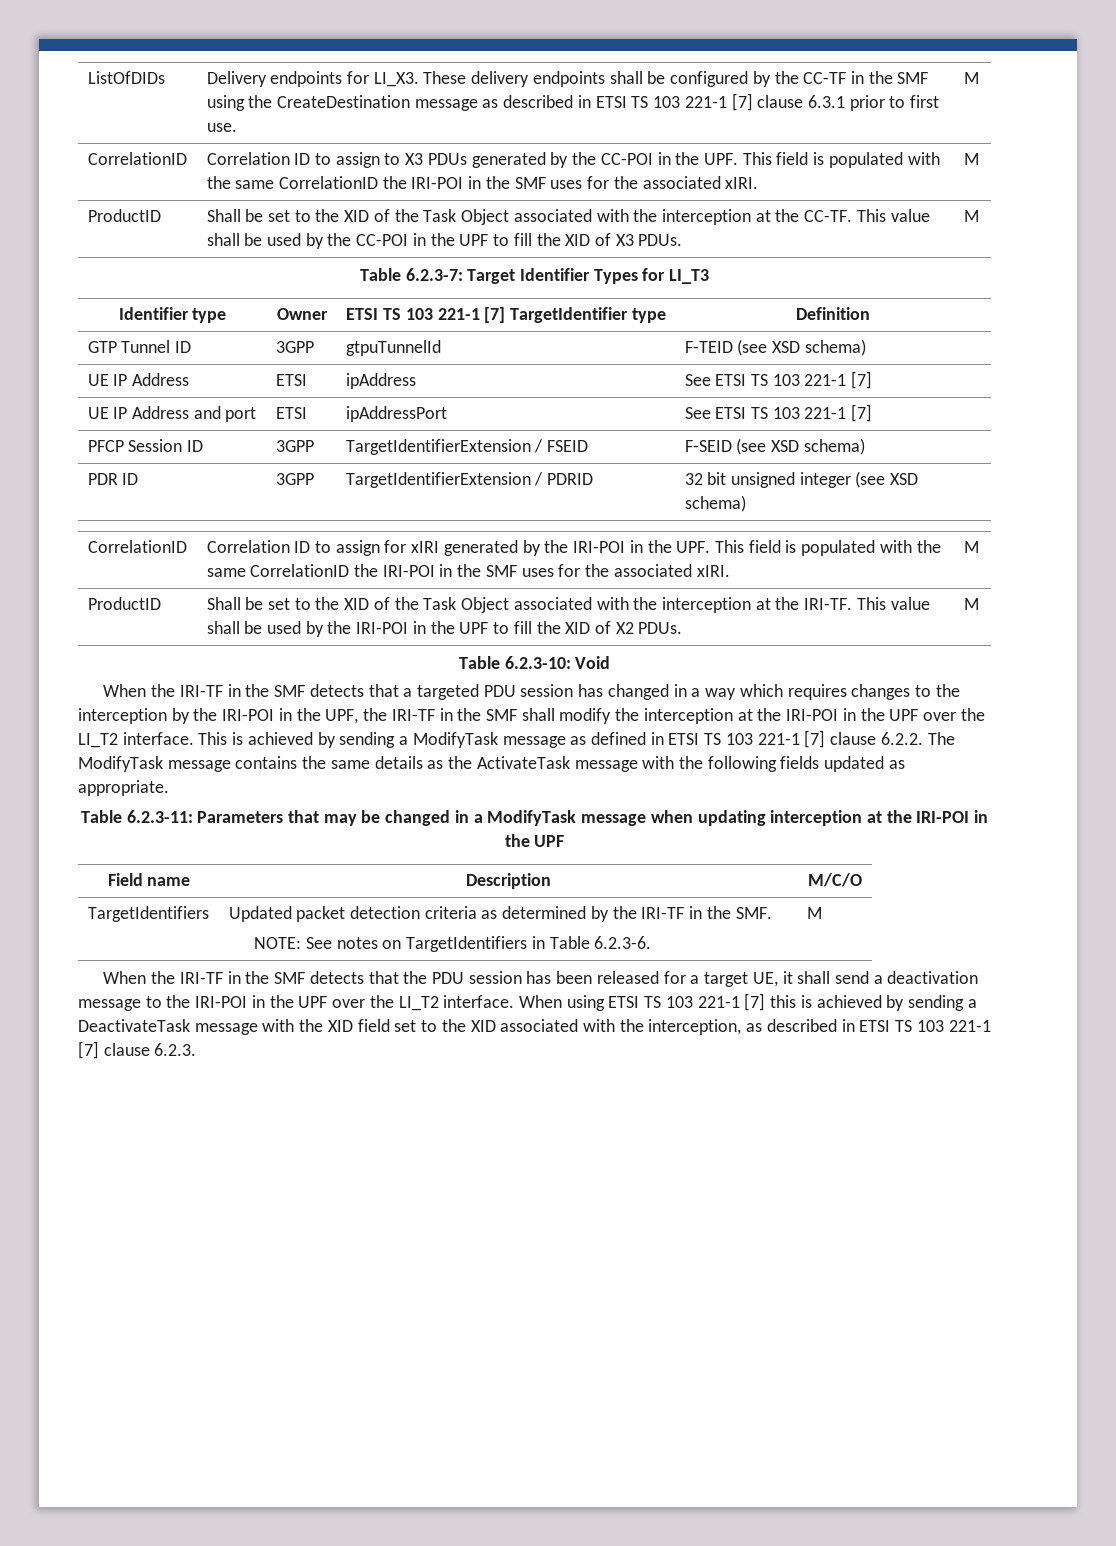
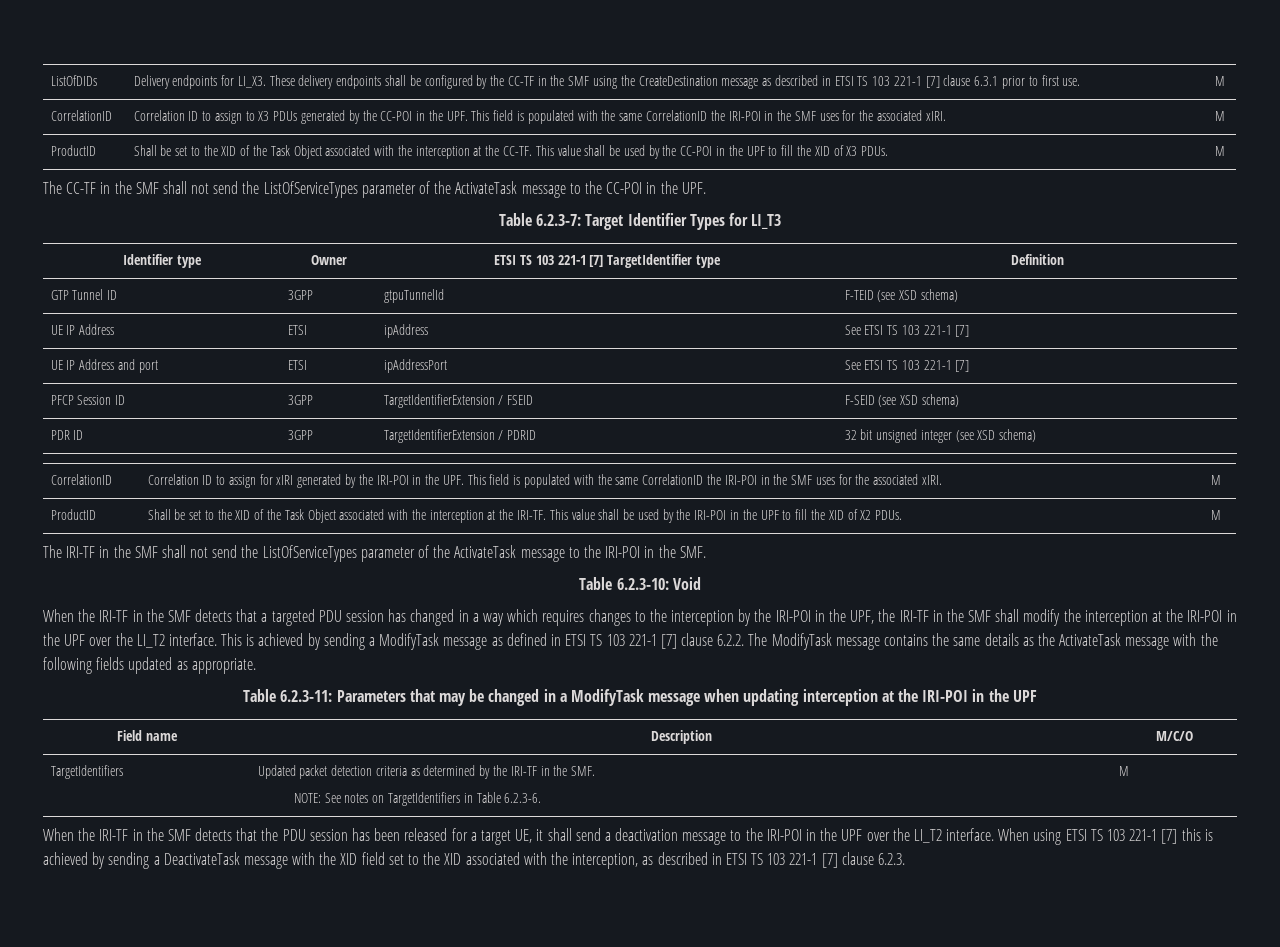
(979, 216) none -> [43,181,706,198] // The CC-TF in the SMF shall not send the ListOfServiceTypes parameter of the ActivateTask message to the CC-POI in the UPF.
(979, 604) none -> [43,545,706,562] // The IRI-TF in the SMF shall not send the ListOfServiceTypes parameter of the ActivateTask message to the IRI-POI in the SMF.

